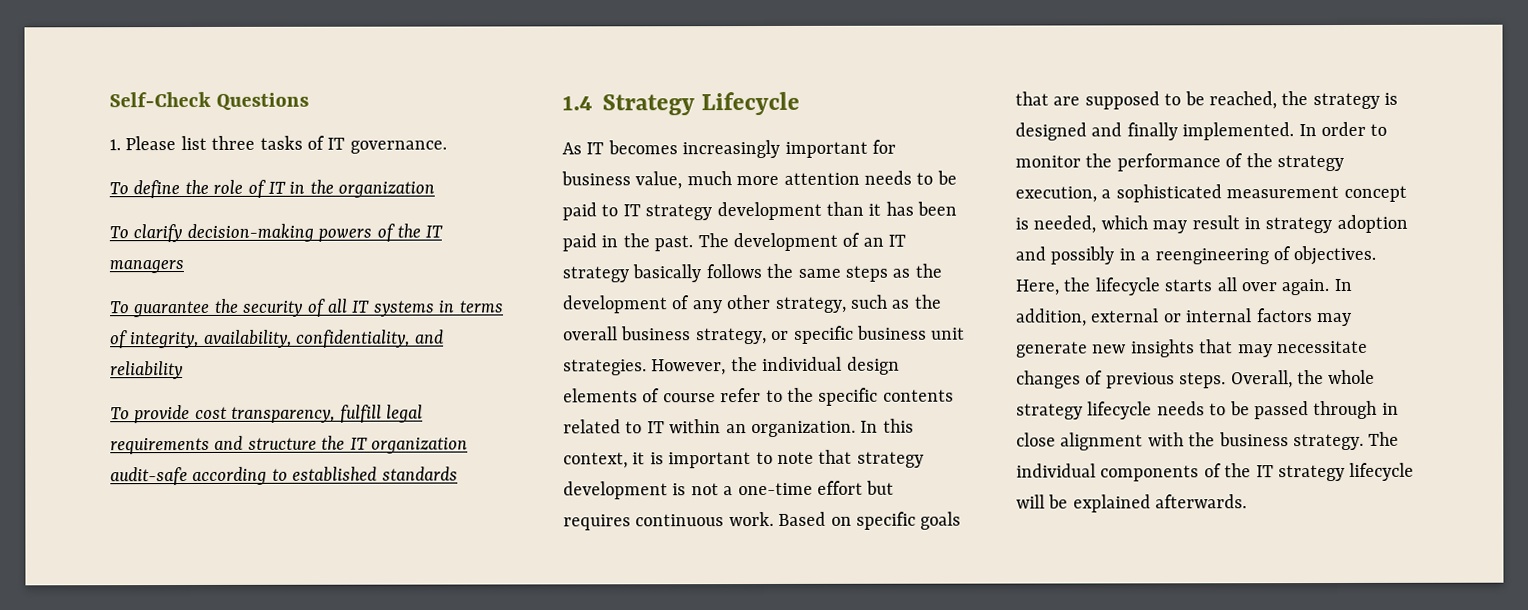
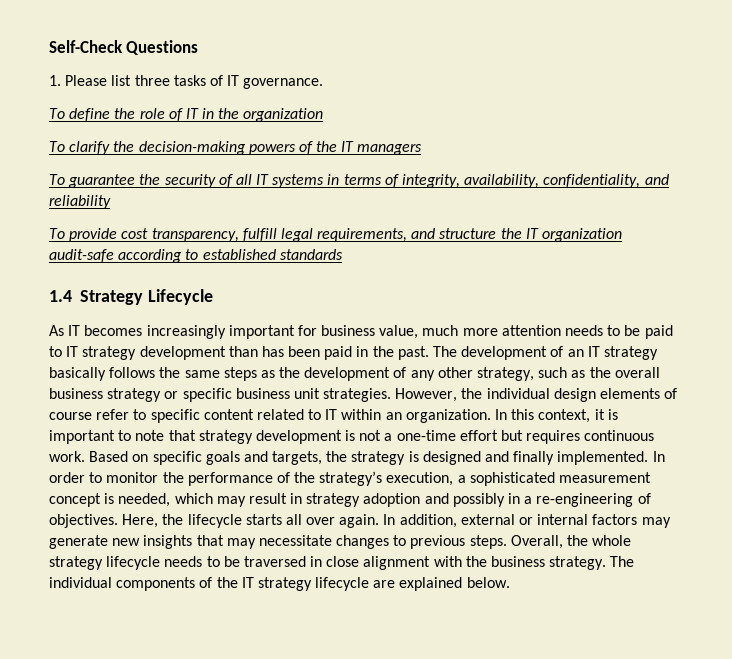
(183, 233) none -> [113,141,135,152] the
[110,437,210,455] requirements -> [317,228,408,242] requirements,
[868,203,882,216] it -> (258, 351) none
[695,327,767,345] strategy, -> [107,388,162,402] strategy
[787,387,954,406] the specific contents -> [150,409,254,423] specific content
[1015,91,1277,110] that are supposed to be reached, -> [243,451,323,465] and targets,
[1277,154,1344,172] strategy -> [319,471,383,486] strategy’s
[1154,248,1269,265] reengineering -> [536,493,634,507] re-engineering
[1085,370,1104,385] of -> [393,535,407,546] to
[1254,400,1378,420] passed through -> [243,556,306,567] traversed
[1016,494,1248,513] will be explained afterwards. -> [373,577,510,591] are explained below.

